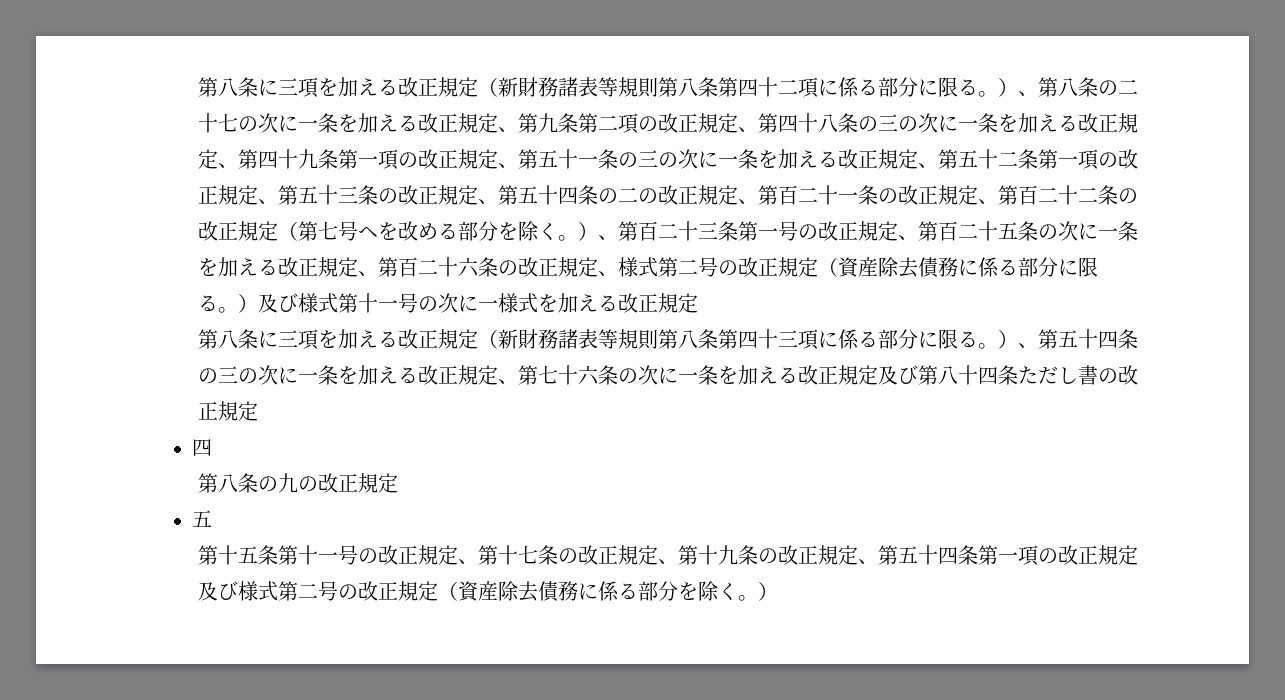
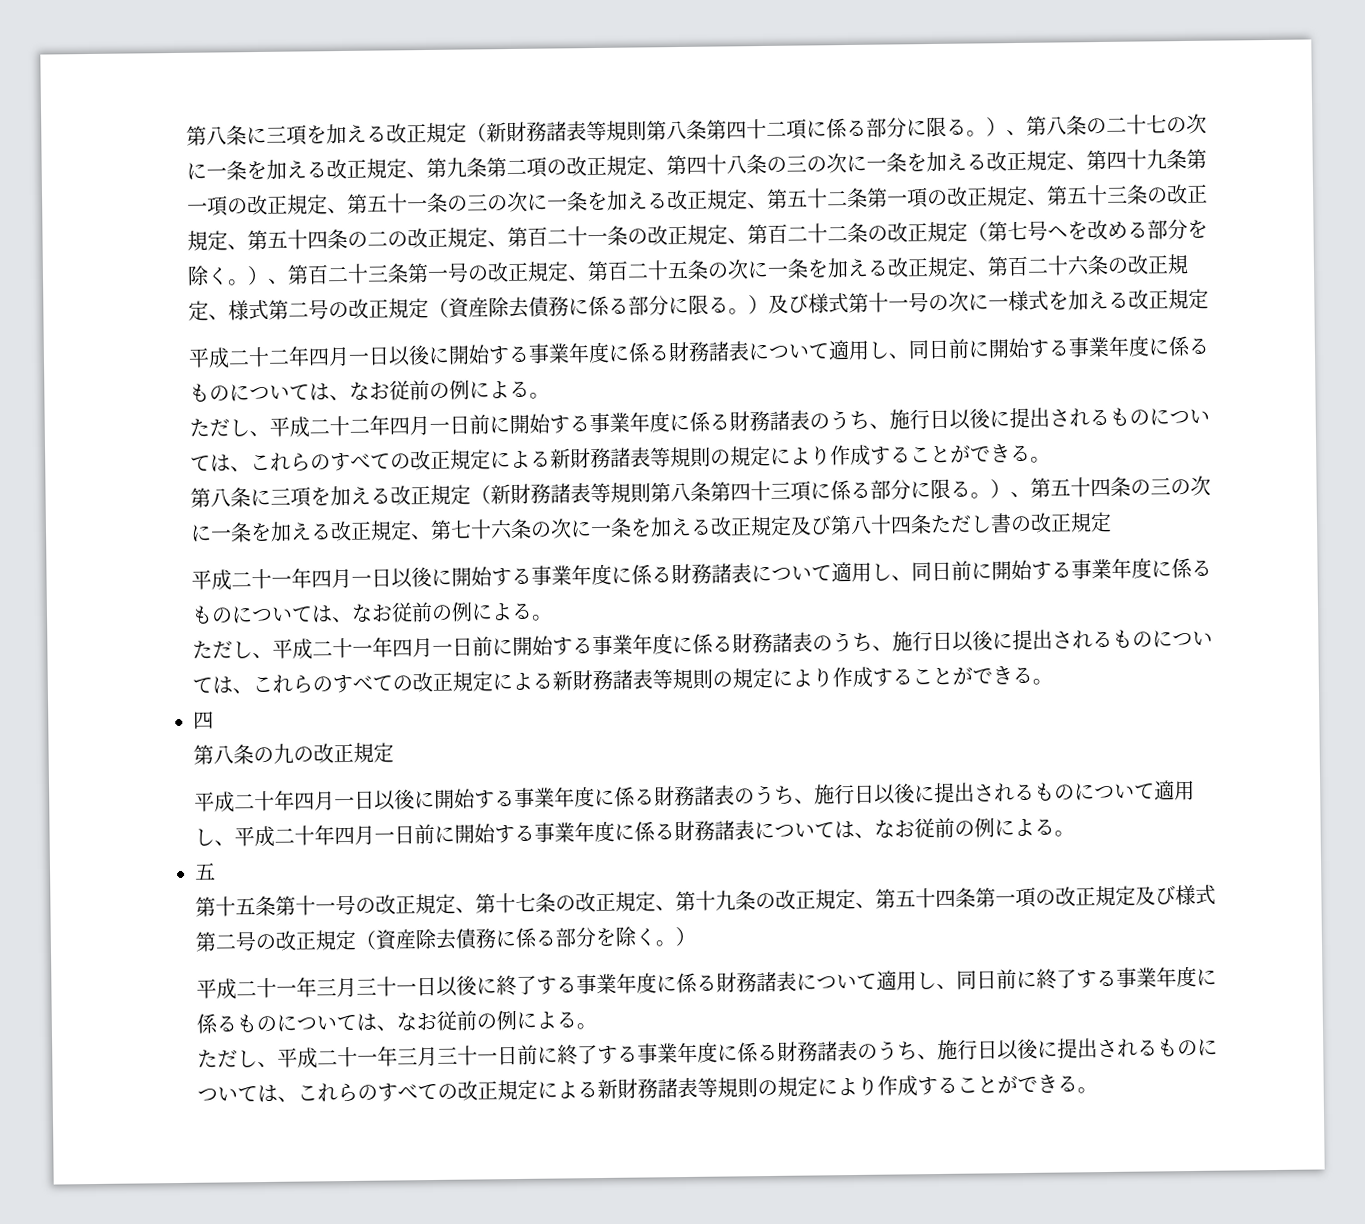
(699, 303) none -> [188,335,1210,369] [189,379,551,402] [189,407,1211,438] [190,444,1052,472] // 平成二十二年四月一日以後に開始する事業年度に係る財務諸表について適用し、同日前に開始する事業年度に係るものについては、なお従前の例による。 // ただし、平成二十二年四月一日前に開始する事業年度に係る財務諸表のうち、施行日以後に提出されるものについては、これらのすべての改正規定による新財務諸表等規則の規定により作成することができる。
(259, 411) none -> [191,557,1213,591] [191,601,554,624] [192,629,1214,660] [192,666,1054,694] // 平成二十一年四月一日以後に開始する事業年度に係る財務諸表について適用し、同日前に開始する事業年度に係るものについては、なお従前の例による。 // ただし、平成二十一年四月一日前に開始する事業年度に係る財務諸表のうち、施行日以後に提出されるものについては、これらのすべての改正規定による新財務諸表等規則の規定により作成することができる。
(399, 483) none -> [194,780,1196,813] [194,817,1076,848] // 平成二十年四月一日以後に開始する事業年度に係る財務諸表のうち、施行日以後に提出されるものについて適用し、平成二十年四月一日前に開始する事業年度に係る財務諸表については、なお従前の例による。
(779, 591) none -> [196,965,1218,1000] [196,1009,598,1034] [197,1038,1219,1069] [197,1074,1099,1103] // 平成二十一年三月三十一日以後に終了する事業年度に係る財務諸表について適用し、同日前に終了する事業年度に係るものについては、なお従前の例による。 // ただし、平成二十一年三月三十一日前に終了する事業年度に係る財務諸表のうち、施行日以後に提出されるものについては、これらのすべての改正規定による新財務諸表等規則の規定により作成することができる。

